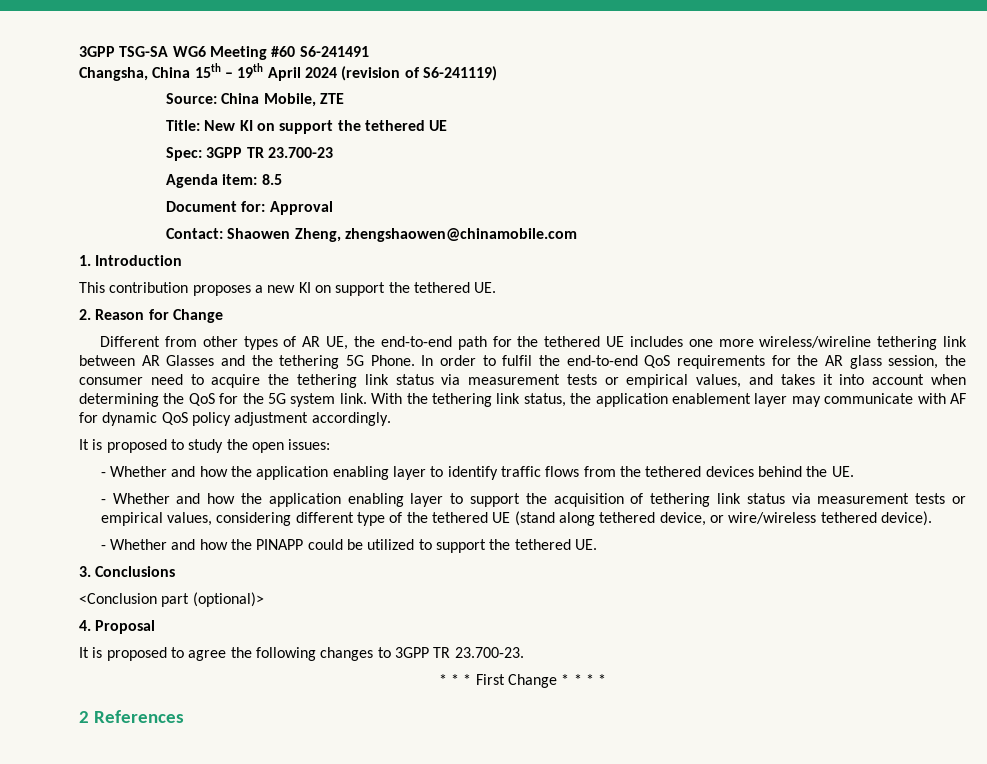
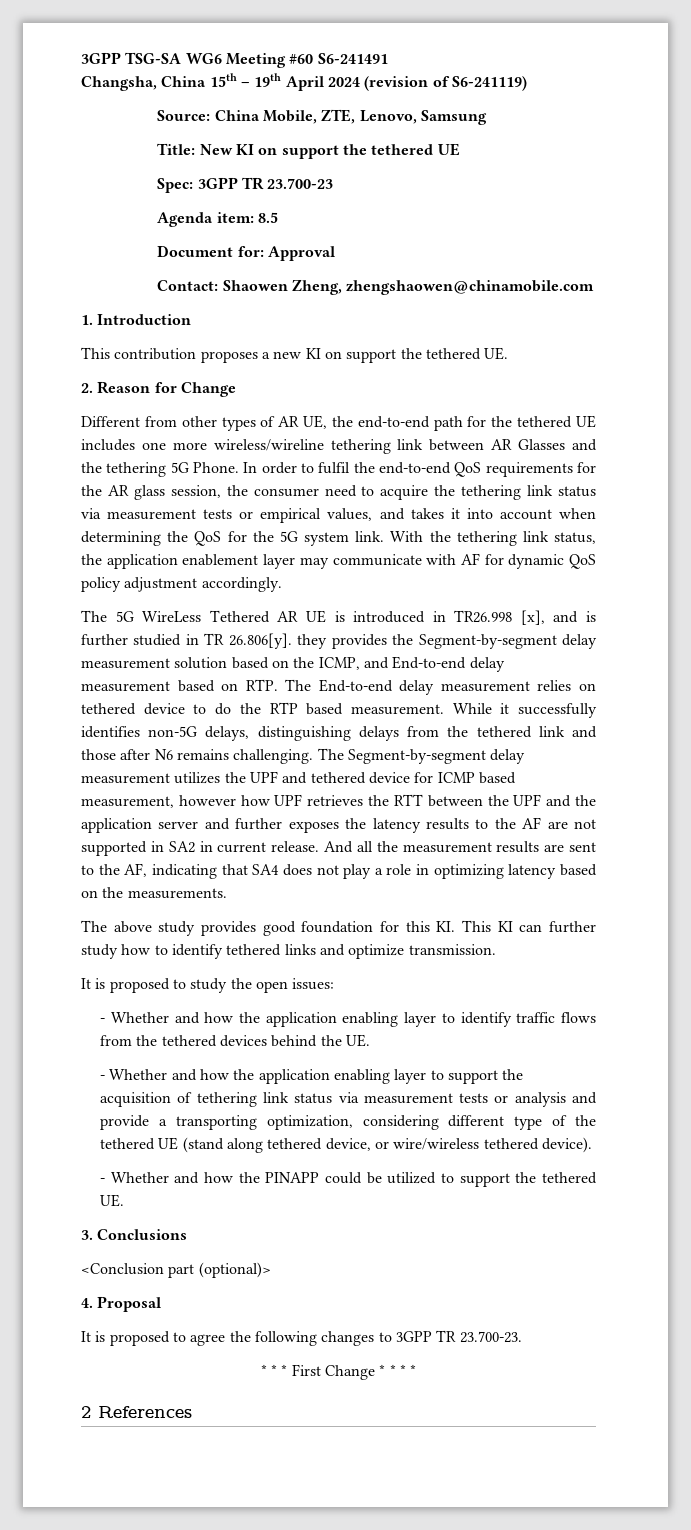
[319,93,344,104] ZTE -> [321,109,488,125] ZTE, Lenovo, Samsung
(391, 419) none -> [81,610,596,625] [81,633,597,649] [81,656,505,672] [81,679,596,695] [81,702,597,718] [81,726,597,741] [81,748,526,764] [81,771,516,784] [81,794,596,808] [81,817,597,833] [81,841,596,856] [81,863,598,879] [81,887,227,899] [81,920,597,936] [81,944,496,959] // The 5G WireLess Tethered AR UE is introduced in TR26.998 [x], and is further studied in TR 26.806[y]. they provides the Segment-by-segment delay measurement solution based on the ICMP, and End-to-end delay measurement based on RTP. The End-to-end delay measurement relies on tethered device to do the RTP based measurement. While it successfully identifies non-5G delays, distinguishing delays from the tethered link and those after N6 remains challenging. The Segment-by-segment delay measurement utilizes the UPF and tethered device for ICMP based measurement, however how UPF retrieves the RTT between the UPF and the application server and further exposes the latency results to the AF are not supported in SA2 in current release. And all the measurement results are sent to the AF, indicating that SA4 does not play a role in optimizing latency based on the measurements. // The above study provides good foundation for this KI. This KI can further study how to identify tethered links and optimize transmission.
[100,512,213,526] empirical values, -> [514,1092,598,1107] [100,1115,353,1130] analysis and provide a transporting optimization,

